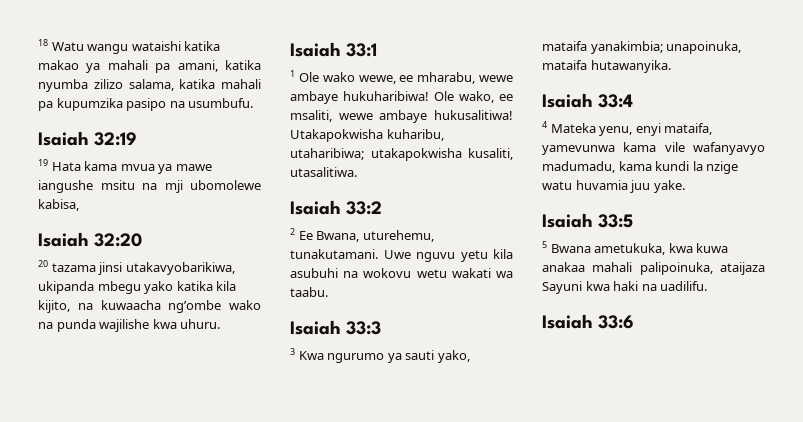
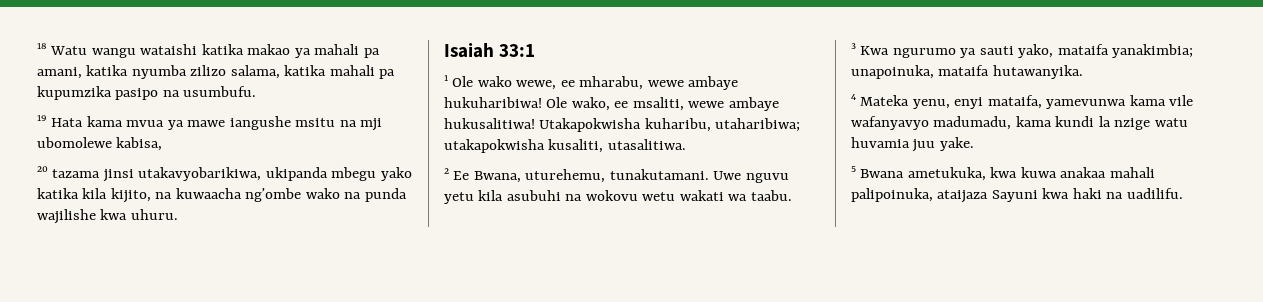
[38,131,138,146] // Isaiah 32:19 -> (257, 91) none
[38,232,143,247] // Isaiah 32:20 -> (163, 144) none
[290,200,383,215] // Isaiah 33:2 -> (686, 144) none
[290,320,382,335] // Isaiah 33:3 -> (792, 195) none
[542,93,634,108] // Isaiah 33:4 -> (1083, 72) none
[542,213,634,228] // Isaiah 33:5 -> (974, 144) none
[542,314,635,329] // Isaiah 33:6 -> (1183, 193) none

